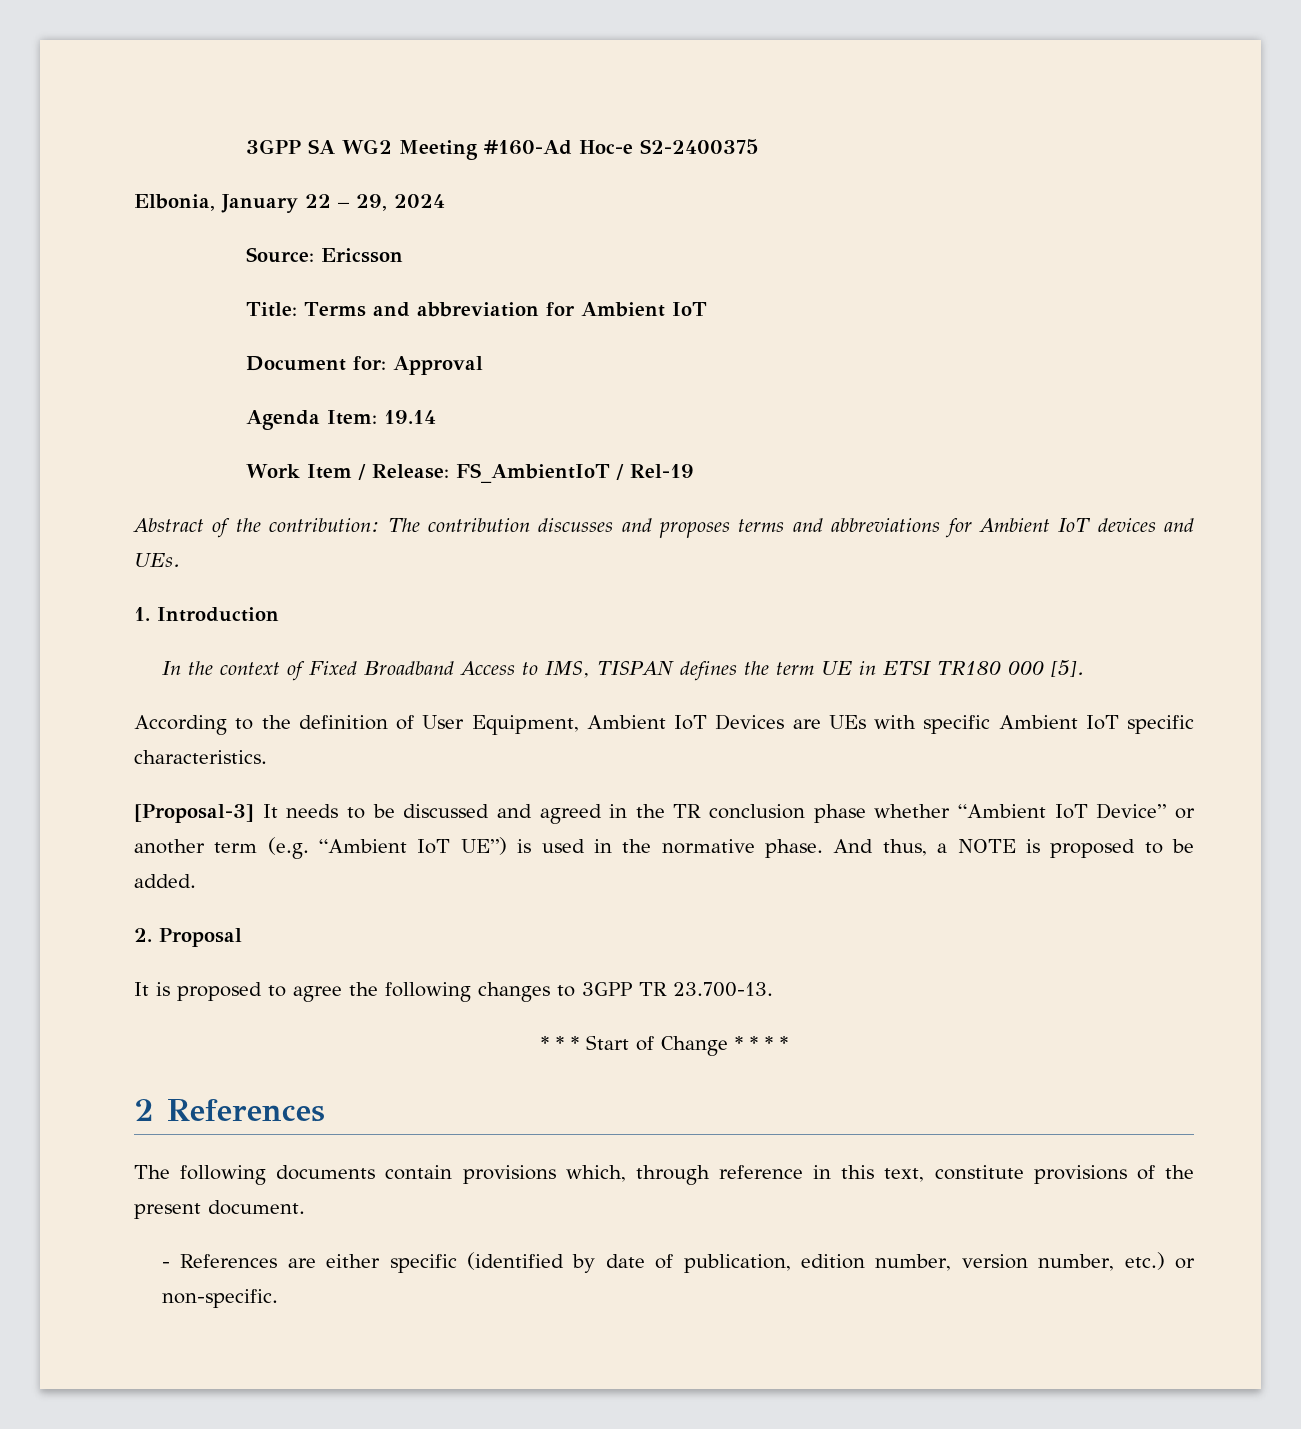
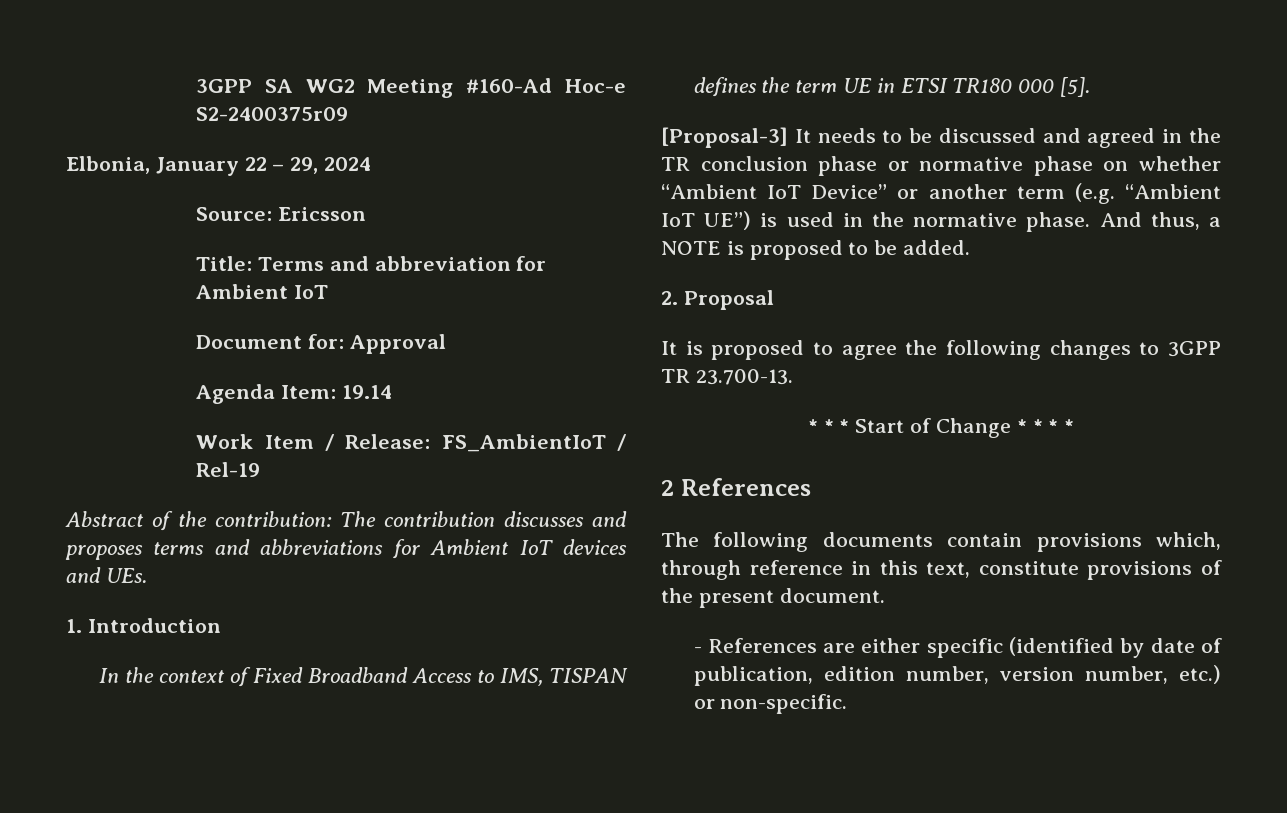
[640,139,759,154] S2-2400375 -> [196,107,349,121] S2-2400375r09
[134,714,1194,735] [134,750,267,764] // According to the definition of User Equipment, Ambient IoT Devices are UEs with specific Ambient IoT specific characteristics. -> (1090, 87) none
(866, 813) none -> [887,156,1129,176] or normative phase on

